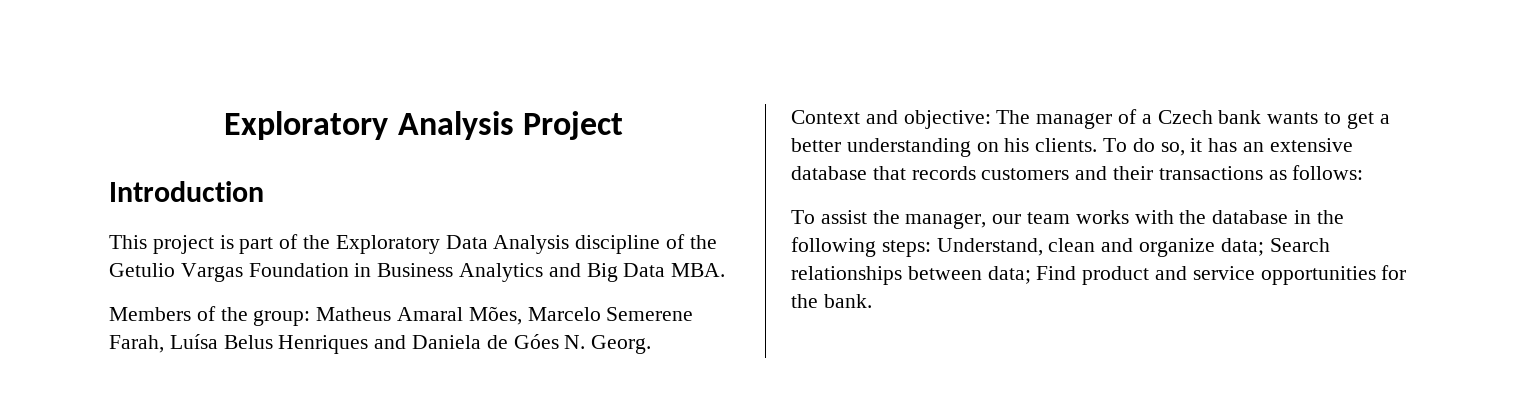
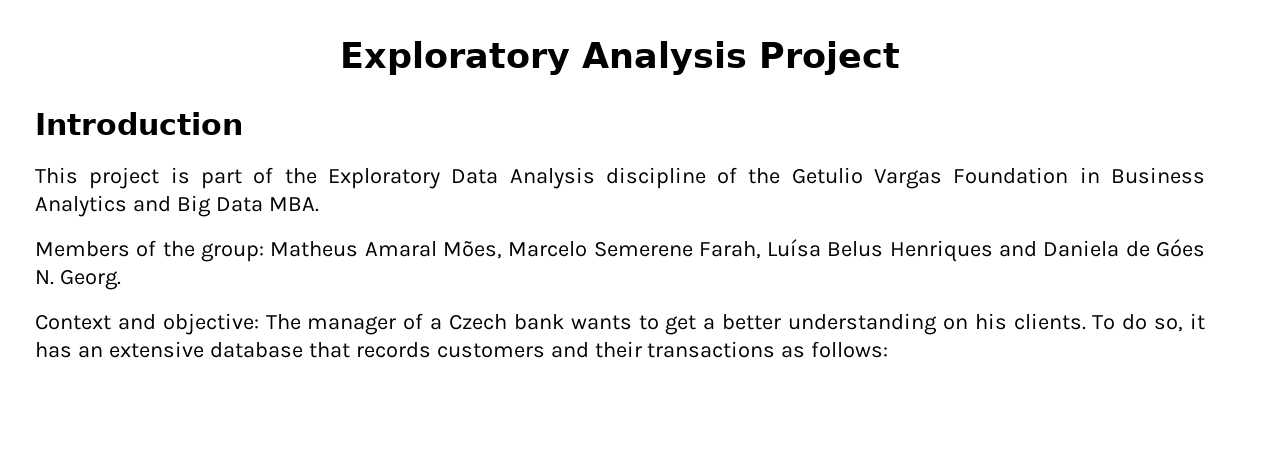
[791,210,1344,229] [791,237,1330,257] [791,265,1407,285] [791,294,872,308] // To assist the manager, our team works with the database in the following steps: Understand, clean and organize data; Search relationships between data; Find product and service opportunities for the bank. -> (889, 349) none

